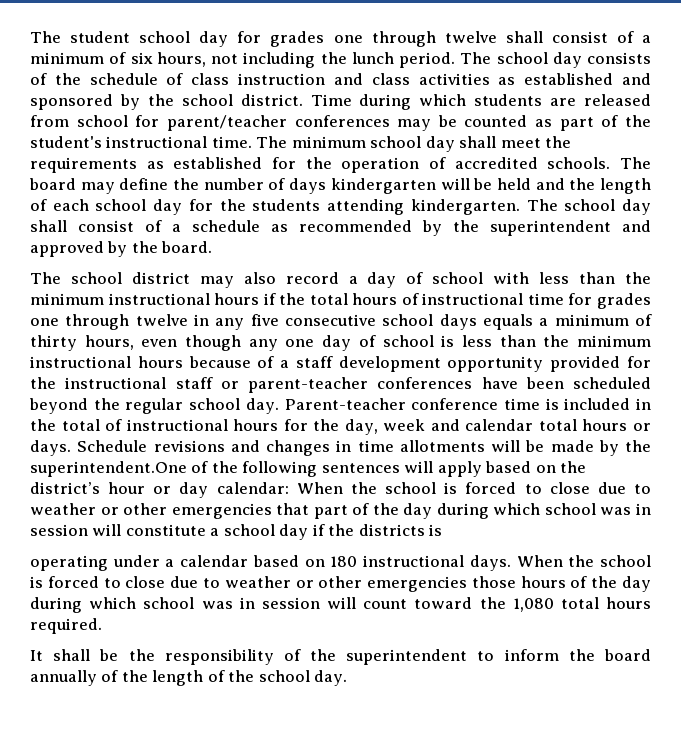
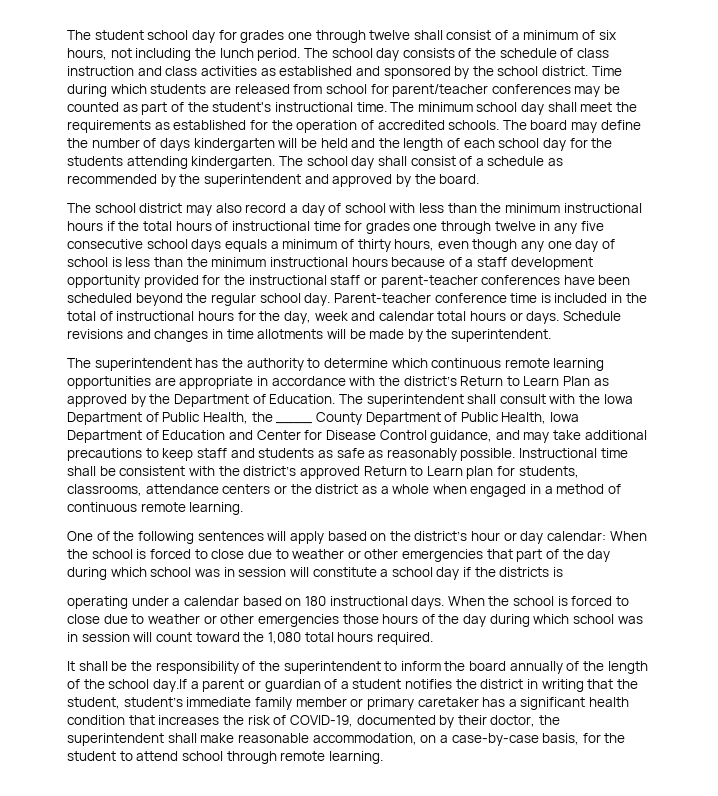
[30,461,187,477] superintendent.One -> [451,329,552,342] [67,358,605,371] [67,376,609,389] [67,394,633,407] [67,412,273,425] [276,412,580,425] [67,430,647,443] [67,448,628,461] [67,466,579,479] [67,484,622,497] [67,502,244,515] [67,531,93,541] superintendent. // The superintendent has the authority to determine which continuous remote learning opportunities are appropriate in accordance with the district’s Return to Learn Plan as approved by the Department of Education. The superintendent shall consult with the Iowa Department of Public Health, the ____ County Department of Public Health, Iowa Department of Education and Center for Disease Control guidance, and may take additional precautions to keep staff and students as safe as reasonably possible. Instructional time shall be consistent with the district’s approved Return to Learn plan for students, classrooms, attendance centers or the district as a whole when engaged in a method of continuous remote learning. // One
[314,670,348,686] day. -> [152,679,638,692] [67,697,630,710] [67,715,561,728] [67,733,626,746] [67,751,383,764] day.If a parent or guardian of a student notifies the district in writing that the student, student’s immediate family member or primary caretaker has a significant health condition that increases the risk of COVID-19, documented by their doctor, the superintendent shall make reasonable accommodation, on a case-by-case basis, for the student to attend school through remote learning.

